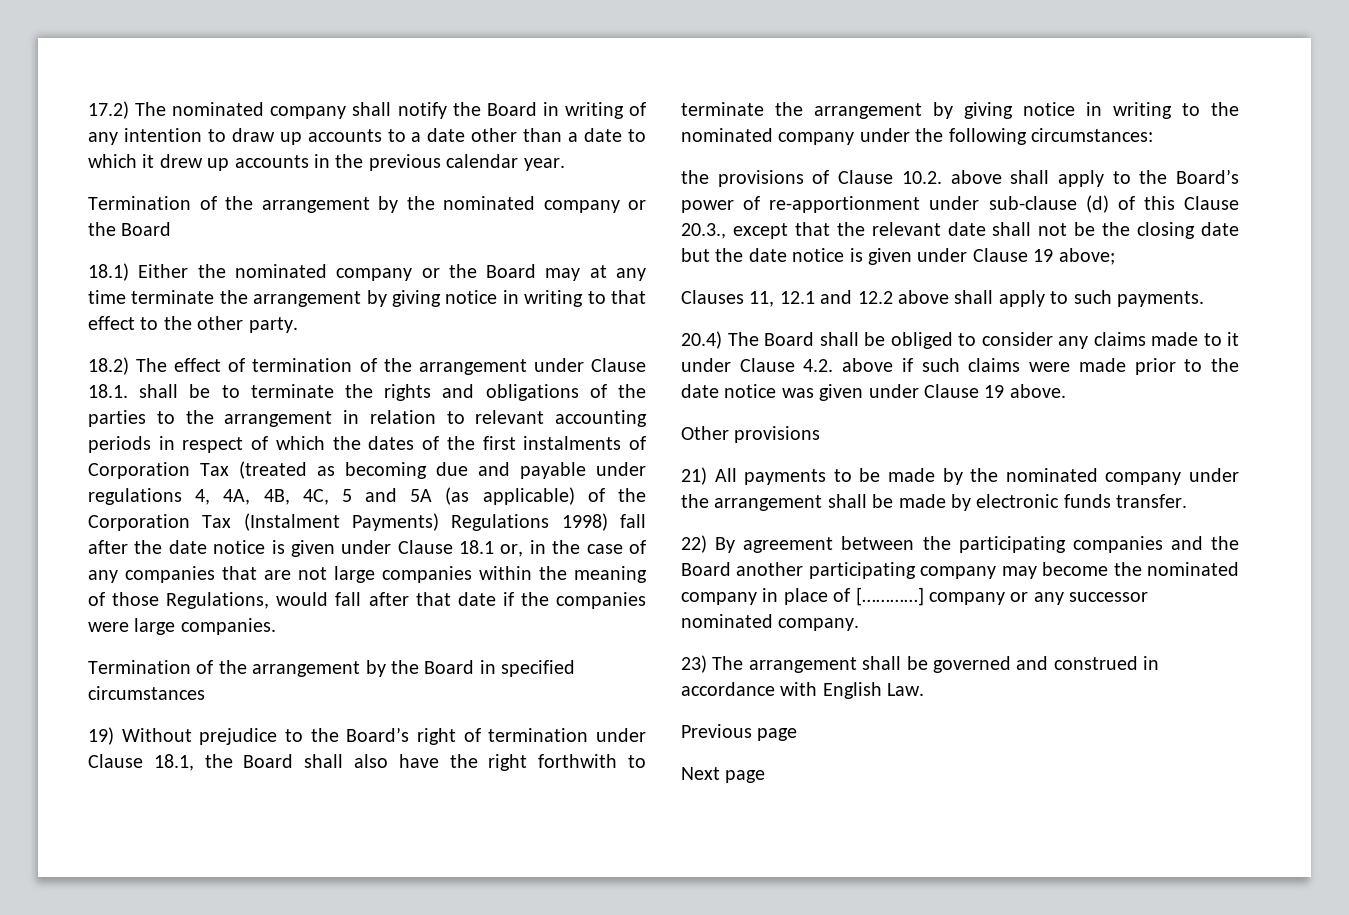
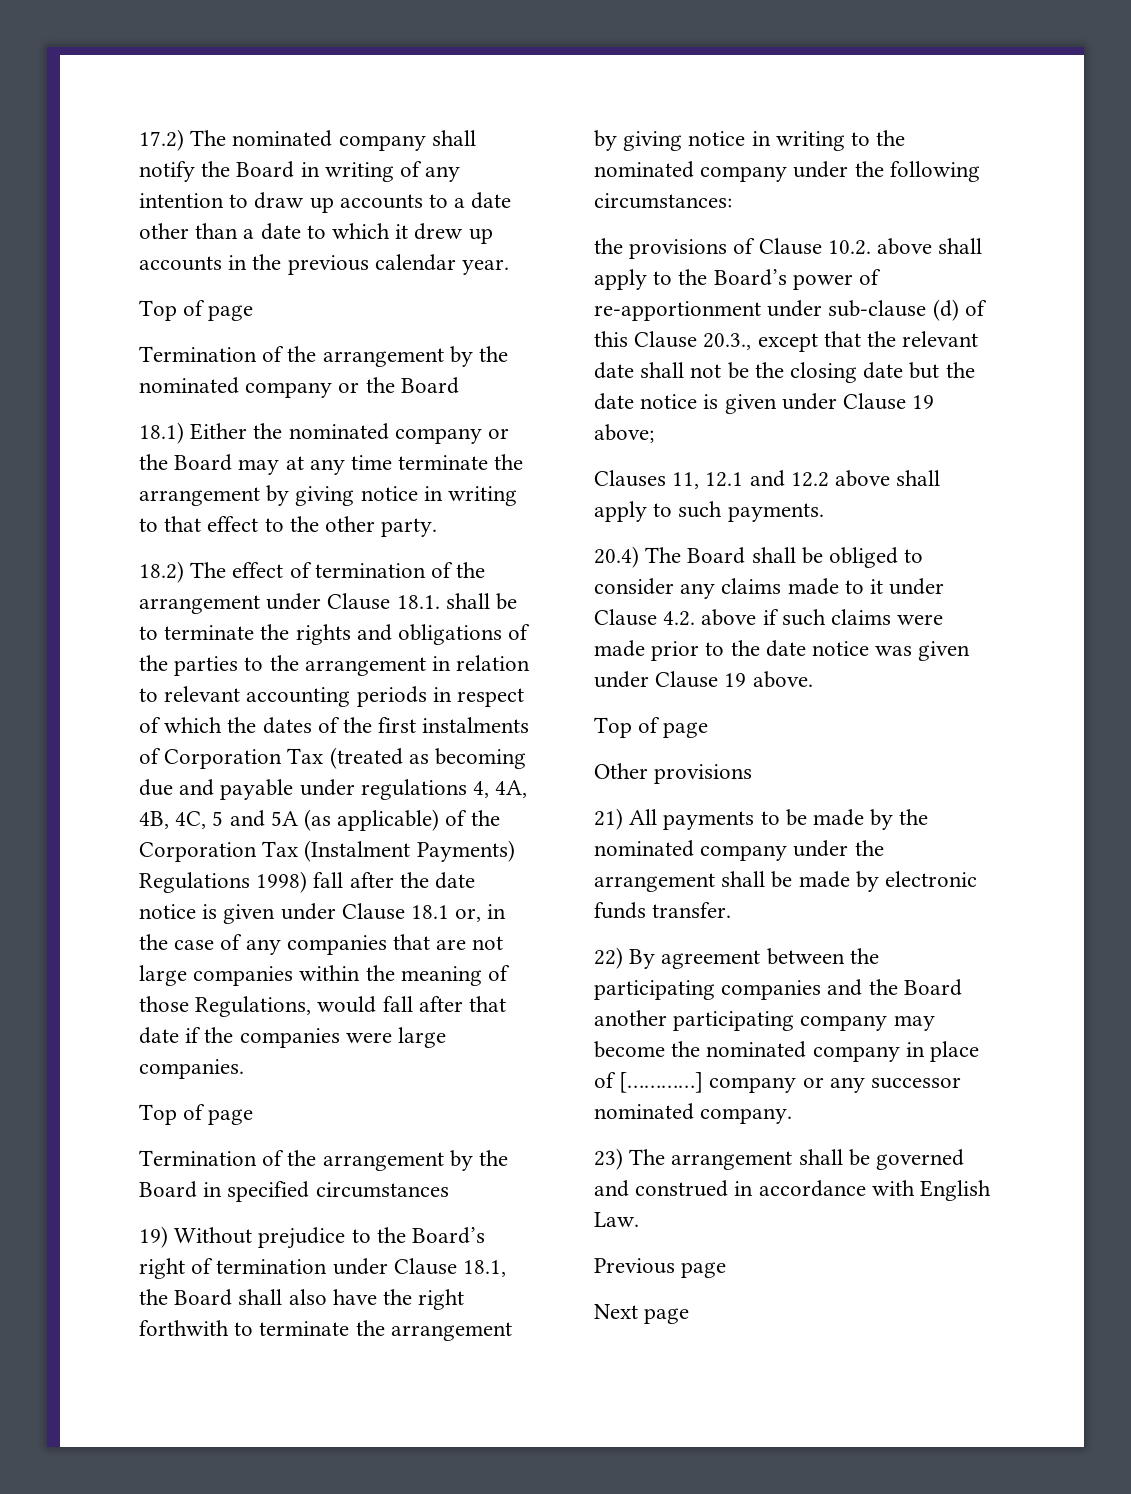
(565, 164) none -> [139,300,254,321] // Top of page
(276, 626) none -> [139,1104,254,1125] // Top of page
(1066, 391) none -> [594,717,709,738] // Top of page

